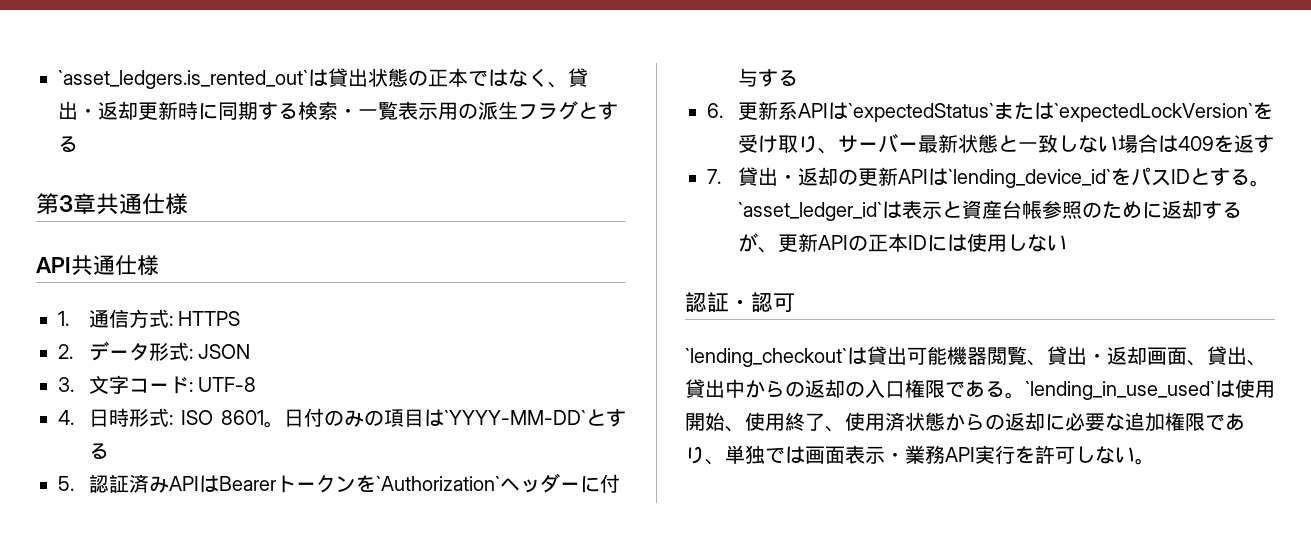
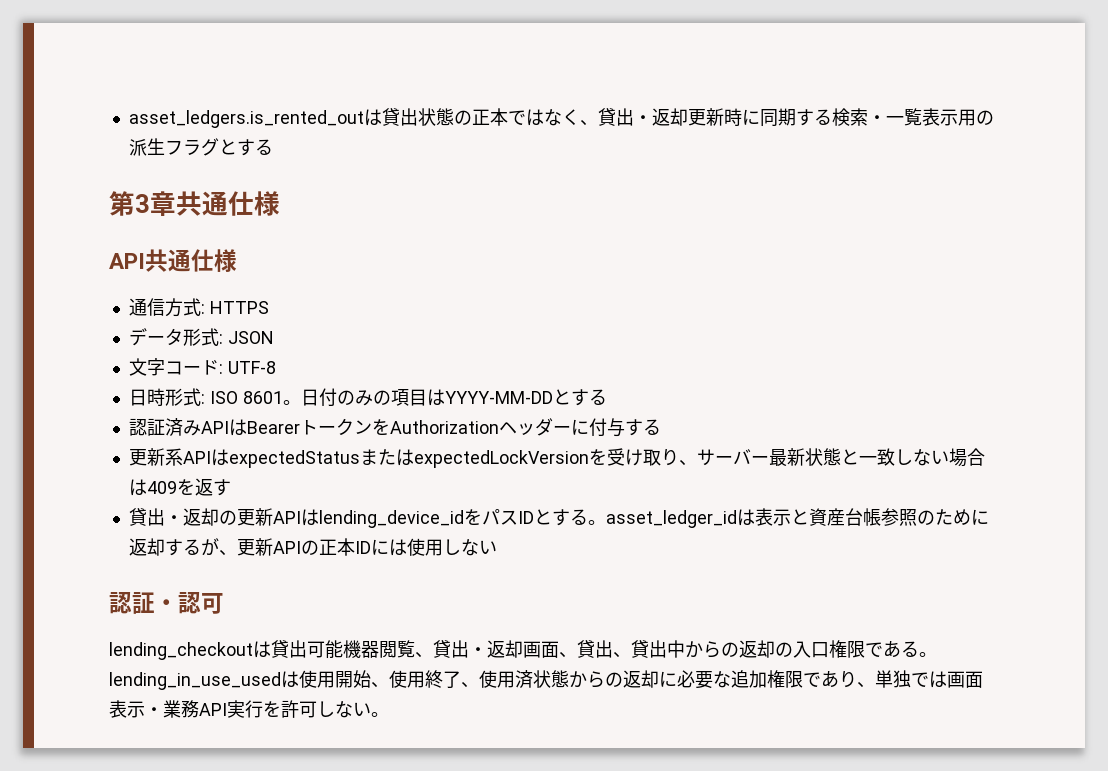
[58,70,308,89] `asset_ledgers.is_rented_out` -> [128,110,364,128] asset_ledgers.is_rented_out
[58,311,69,326] 1. -> (237, 260) none
[58,344,73,359] 2. -> (269, 307) none
[58,377,74,392] 3. -> (274, 337) none
[58,410,74,425] 4. -> (276, 367) none
[444,409,627,427] [88,443,109,459] [58,476,74,491] `YYYY-MM-DD`とする // 5. -> [444,389,607,406] YYYY-MM-DDとする //
[375,476,500,491] `Authorization` -> [389,420,499,434] Authorization
[707,103,723,118] 6. -> (661, 427) none
[847,102,1253,122] `expectedStatus`または`expectedLockVersion` -> [228,449,589,468] expectedStatusまたはexpectedLockVersion
[707,169,721,184] 7. -> (231, 487) none
[947,169,1111,188] `lending_device_id` -> [318,510,464,528] lending_device_id
[737,202,882,221] `asset_ledger_id` -> [605,510,737,528] asset_ledger_id
[685,348,847,367] `lending_checkout` -> [109,642,253,660] lending_checkout
[1025,381,1215,400] `lending_in_use_used` -> [109,672,281,690] lending_in_use_used

